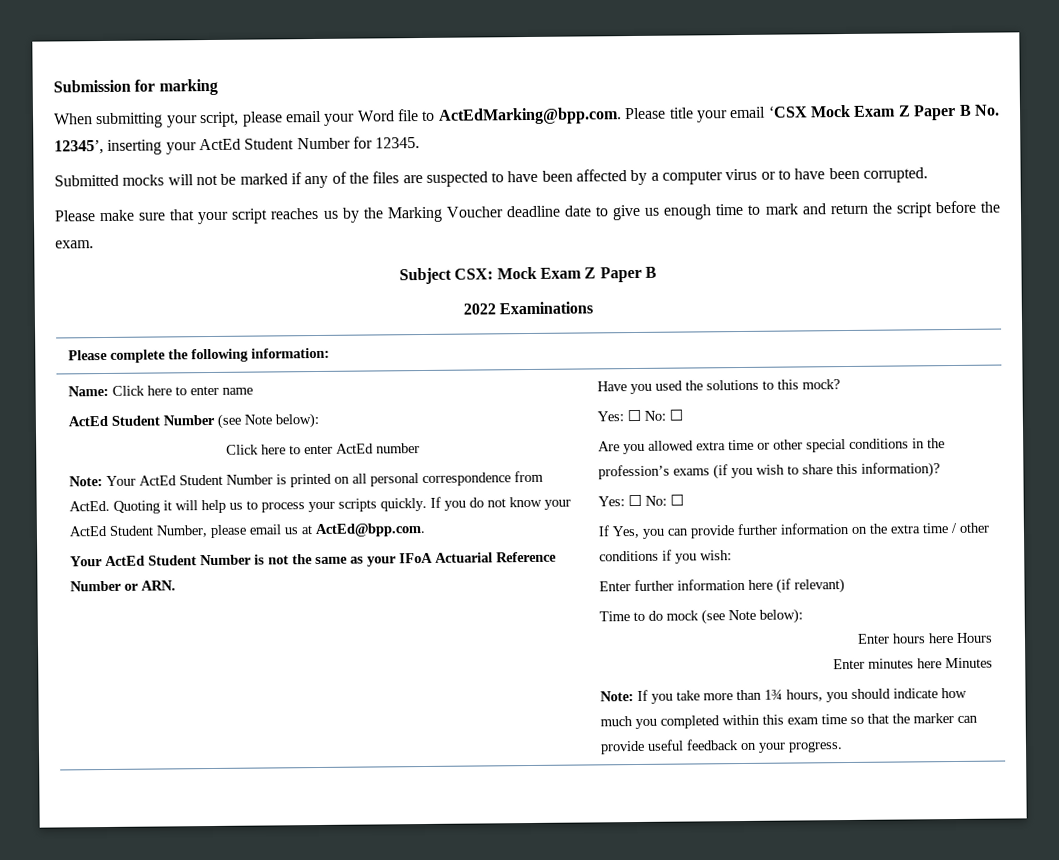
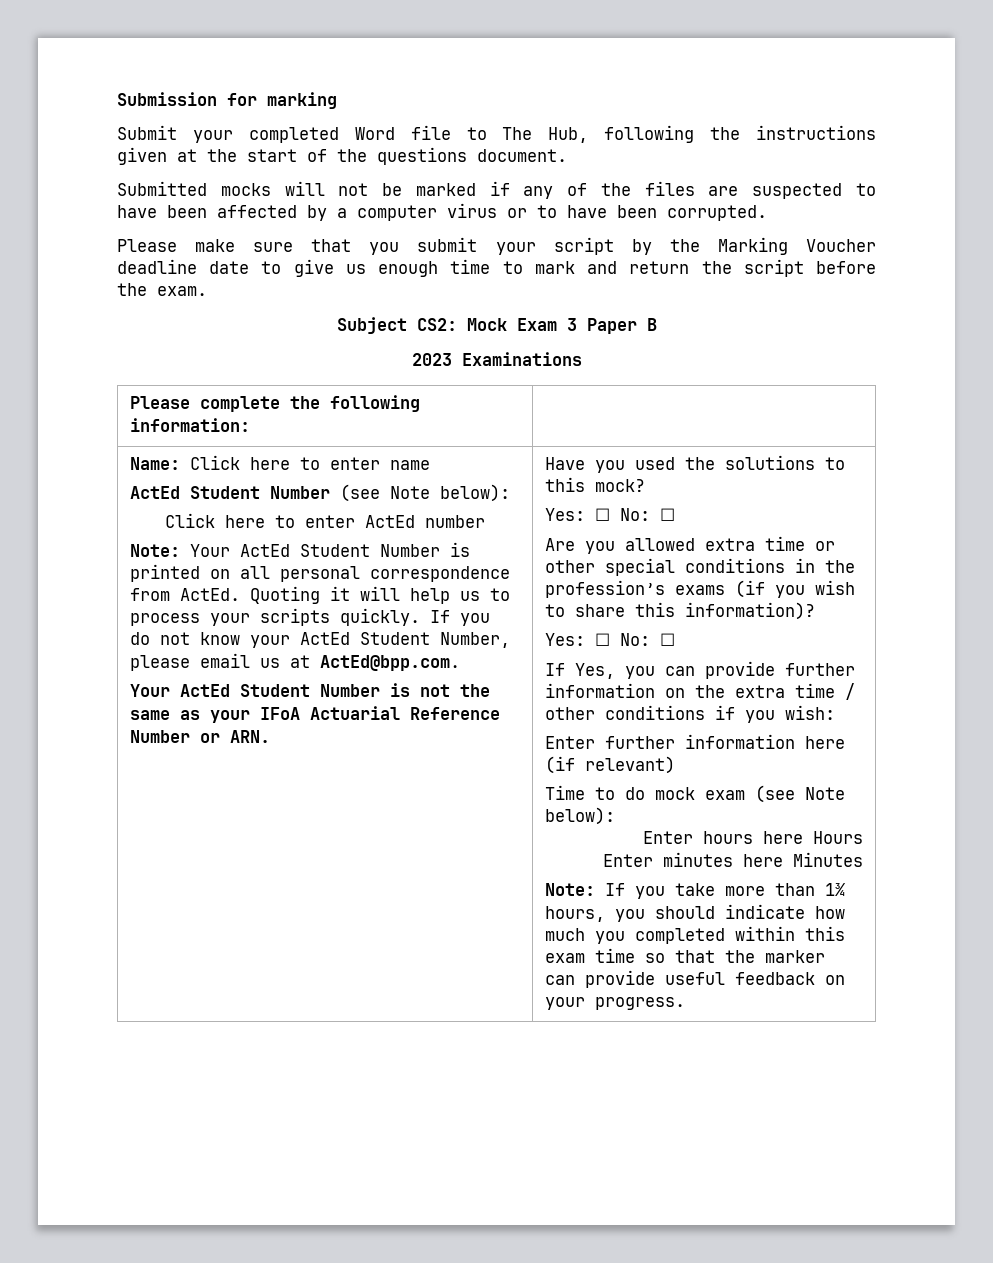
[53,104,1001,129] [54,136,421,155] When submitting your script, please email your Word file to ActEdMarking@bpp.com. Please title your email ‘CSX Mock Exam Z Paper B No. 12345’, inserting your ActEd Student Number for 12345. -> [117,125,876,143] [117,147,567,165] Submit your completed Word file to The Hub, following the instructions given at the start of the questions document.
[197,207,339,225] your script reaches us -> [369,237,614,255] you submit your script
[454,266,597,280] CSX: Mock Exam Z -> [416,318,577,331] CS2: Mock Exam 3
[462,303,496,315] 2022 -> [411,353,452,366] 2023
(700, 615) none -> [705,790,746,800] exam

